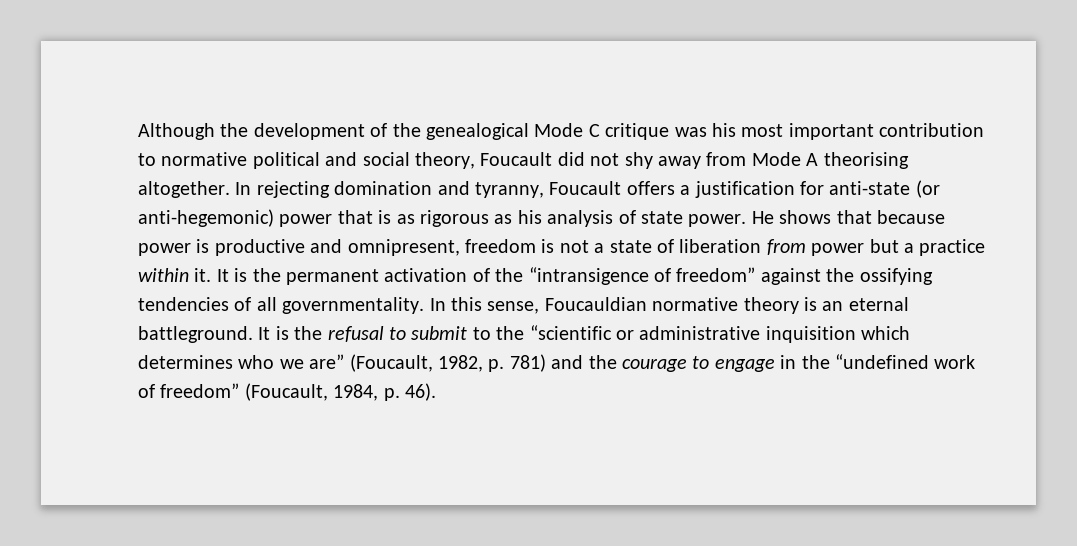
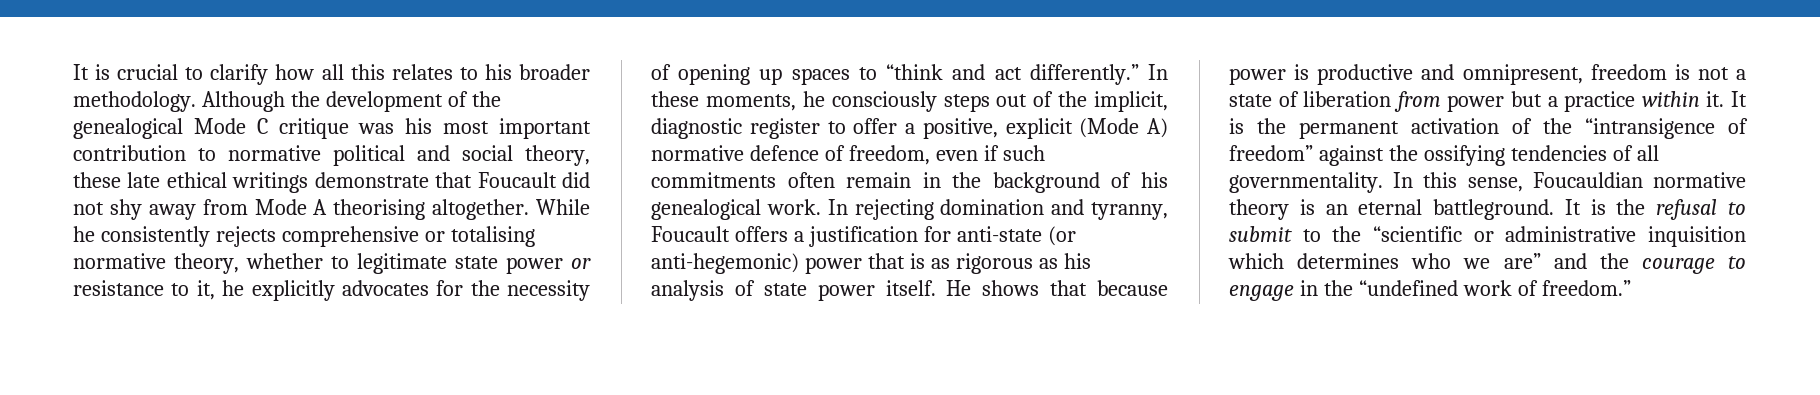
(138, 131) none -> [73,64,591,85] [73,91,196,112] It is crucial to clarify how all this relates to his broader methodology.
(475, 160) none -> [73,172,473,193] these late ethical writings demonstrate that
(230, 189) none -> [536,199,590,215] [73,226,535,247] [73,253,591,274] [73,280,590,301] [651,64,1168,85] [651,91,1168,112] [651,118,1168,139] [651,145,1045,165] [651,172,1168,193] [651,199,821,220] While he consistently rejects comprehensive or totalising normative theory, whether to legitimate state power or resistance to it, he explicitly advocates for the necessity of opening up spaces to “think and act differently.” In these moments, he consciously steps out of the implicit, diagnostic register to offer a positive, explicit (Mode A) normative defence of freedom, even if such commitments often remain in the background of his genealogical work.
[688,214,747,227] power. -> [817,280,936,301] power itself.
[349,354,546,372] (Foucault, 1982, p. 781) -> (1541, 261) none
[160,383,436,401] freedom” (Foucault, 1984, p. 46). -> [1541,280,1631,296] freedom.”

